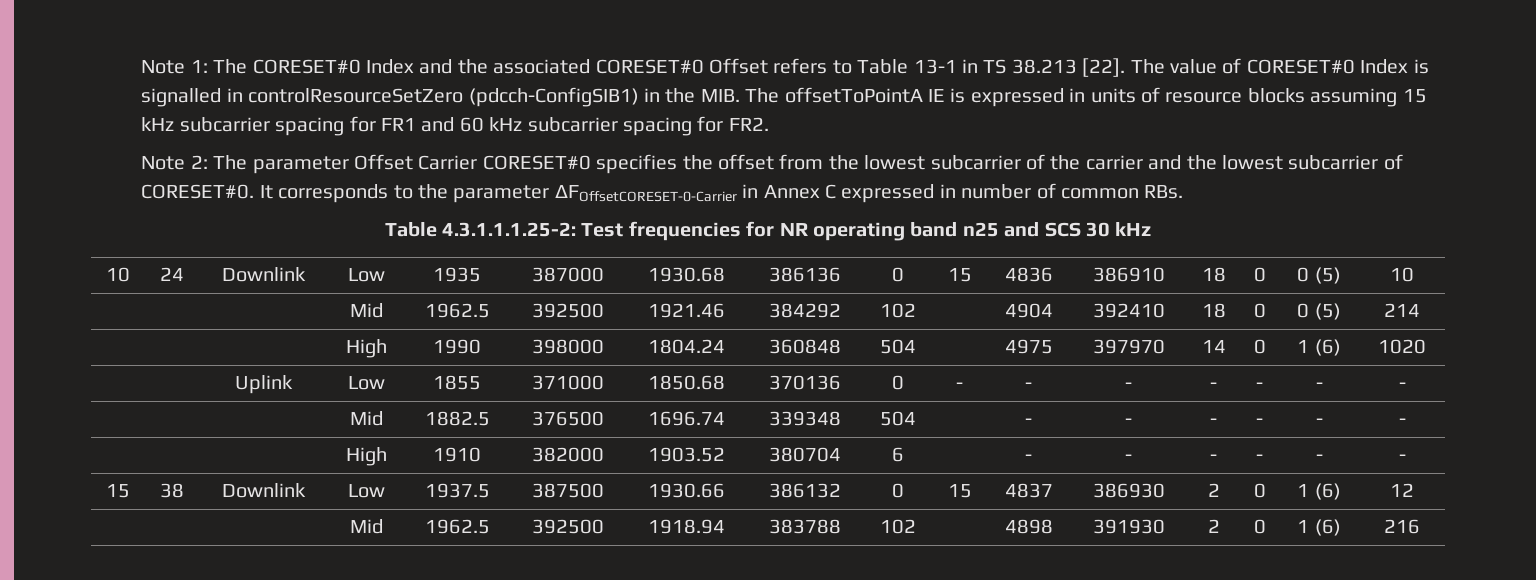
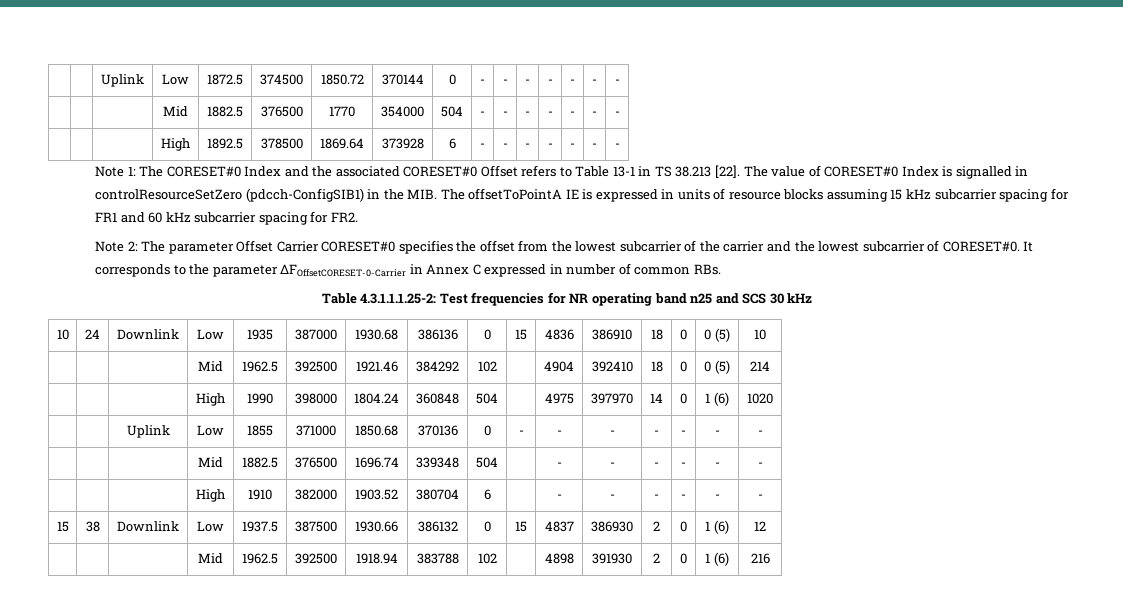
(141, 67) none -> [101,74,144,87] [162,74,189,85] [207,74,243,85] [260,74,303,85] [320,74,364,85] [381,74,424,85] [448,74,456,85] [480,79,485,84] [502,79,508,84] [525,79,530,84] [547,79,553,84] [570,79,575,84] [592,79,597,84] [614,79,620,84] [163,106,188,117] [207,106,243,117] [260,106,303,117] [329,106,355,117] [381,106,424,117] [441,106,463,117] [480,111,485,116] [502,111,508,116] [525,111,530,116] [547,111,553,116] [570,111,575,116] [592,111,597,116] [614,111,620,116] [161,138,190,151] [207,138,243,149] [260,138,303,149] [320,138,364,149] [381,138,424,149] [448,138,456,149] [480,143,485,148] [502,143,508,148] [525,143,530,148] [547,143,553,148] [570,143,575,148] [592,143,597,148] [614,143,620,148] | | Uplink | Low | 1872.5 | 374500 | 1850.72 | 370144 | 0 | - | - | - | - | - | - | - // | | | Mid | 1882.5 | 376500 | 1770 | 354000 | 504 | - | - | - | - | - | - | - // | | | High | 1892.5 | 378500 | 1869.64 | 373928 | 6 | - | - | - | - | - | - | - //

